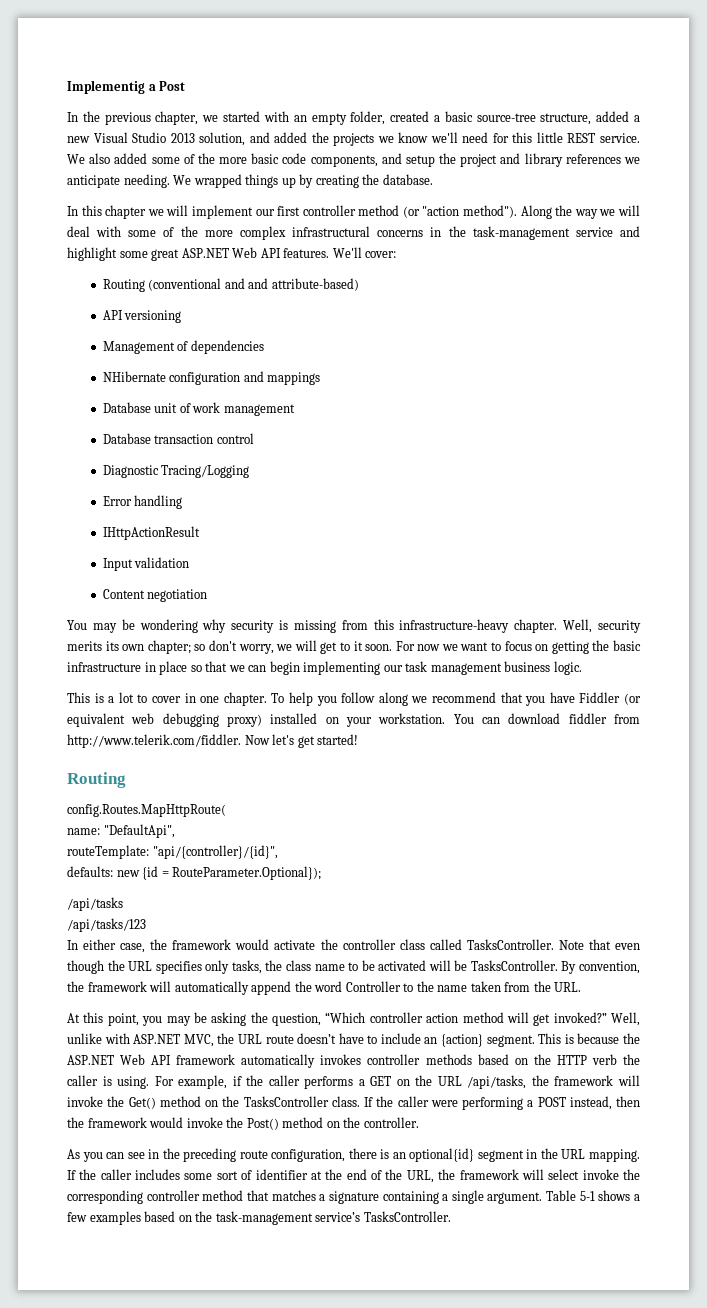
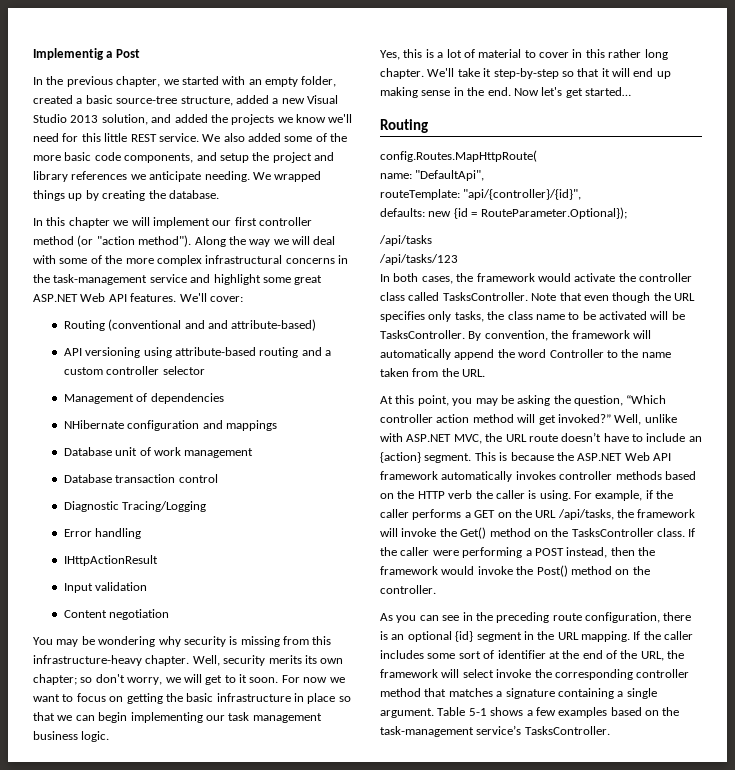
(182, 316) none -> [143,347,331,358] [63,366,205,375] using attribute-based routing and a custom controller selector
[67,692,90,703] This -> [380,49,423,60] Yes, this
(134, 697) none -> [463,49,522,58] of material
[200,692,642,706] [67,713,640,727] [67,734,241,748] one chapter. To help you follow along we recommend that you have Fiddler (or equivalent web debugging proxy) installed on your workstation. You can download fiddler from http://www.telerik.com/fiddler. -> [585,49,668,60] [380,68,671,79] [380,87,511,98] this rather long chapter. We'll take it step-by-step so that it will end up making sense in the end.
[317,734,359,745] started! -> [585,87,631,96] started…
[83,939,146,953] either case, -> [393,273,453,284] both cases,
[409,1148,475,1162] optional{id} -> [407,631,474,642] optional {id}

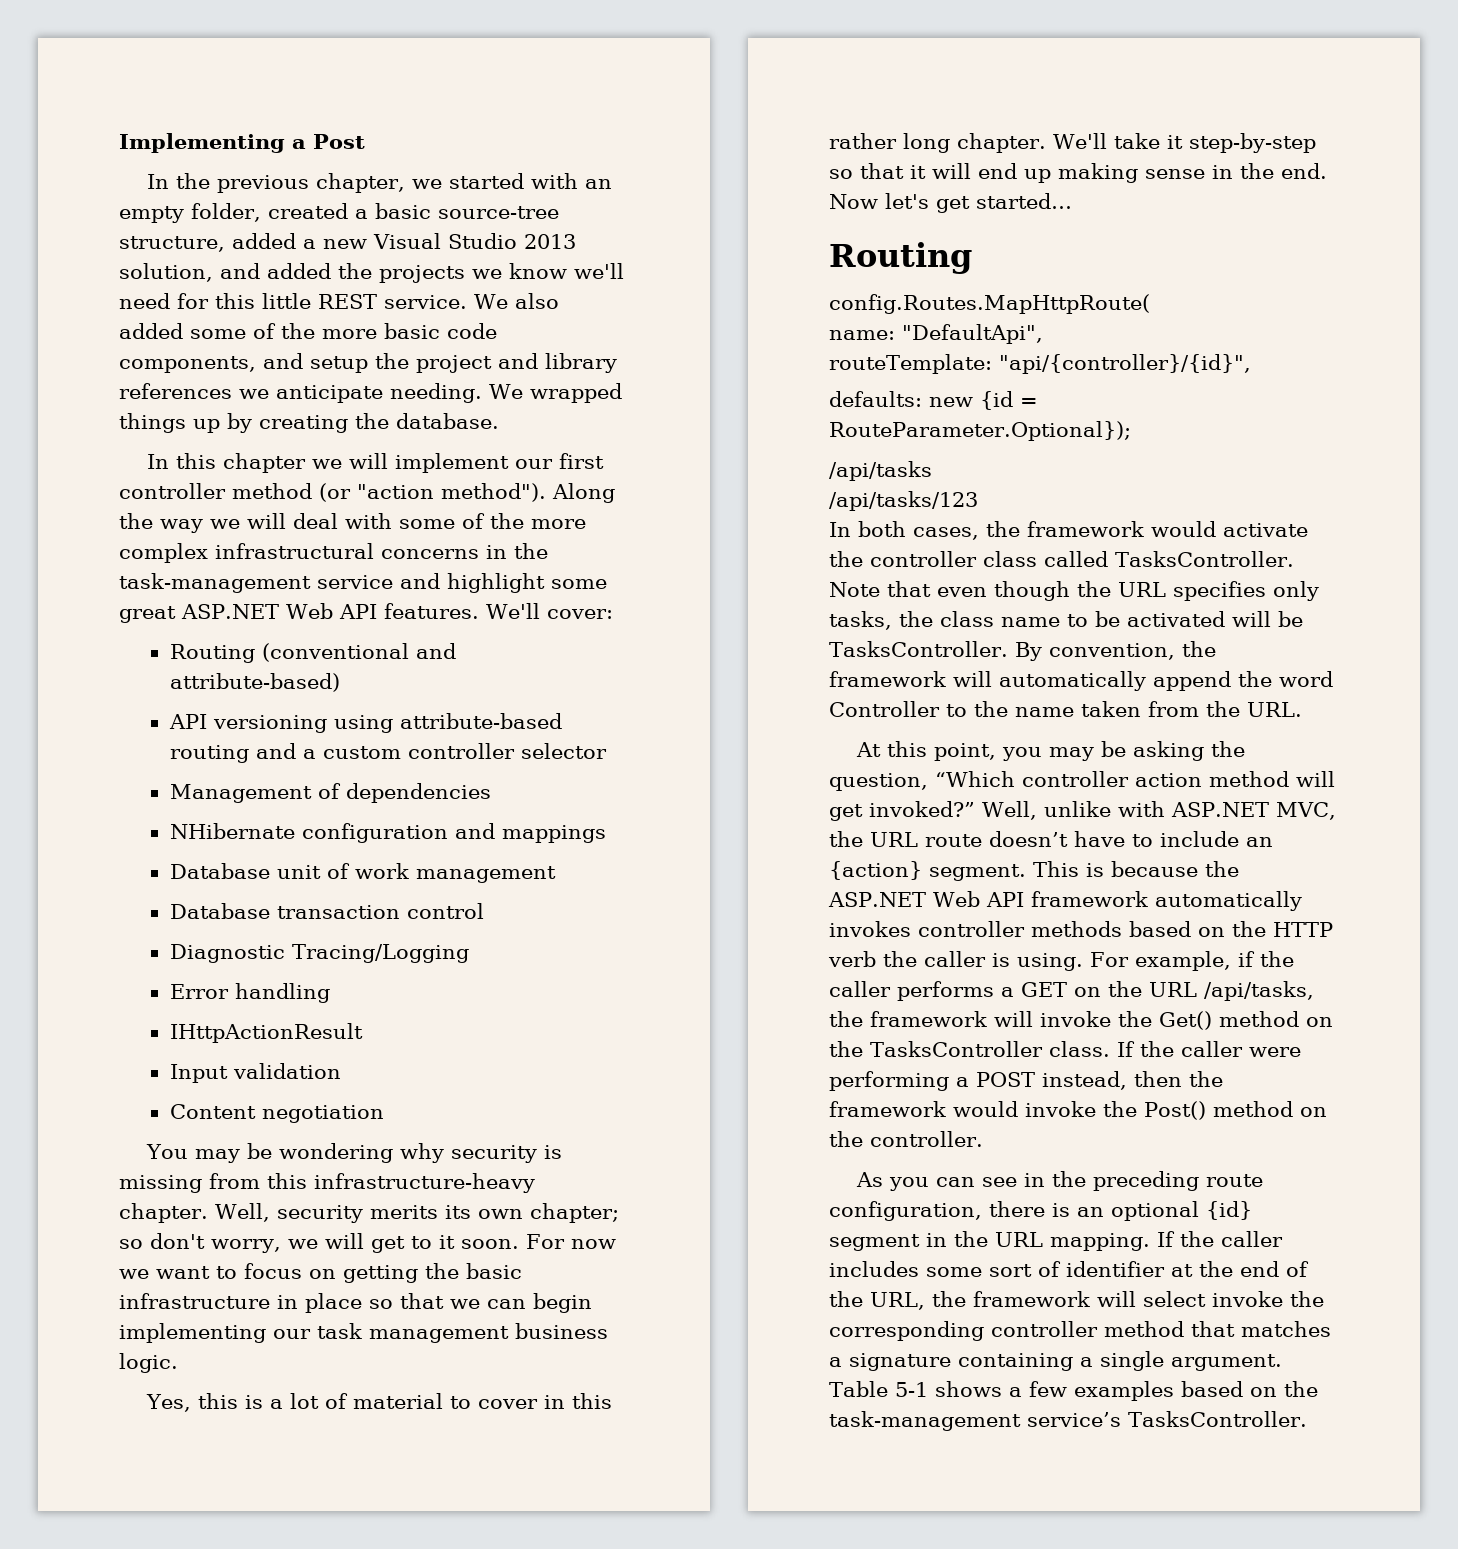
[33,48,104,60] Implementig -> [119,133,285,153] Implementing
[207,320,228,329] and -> (456, 651) none

